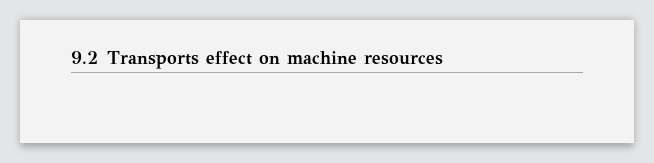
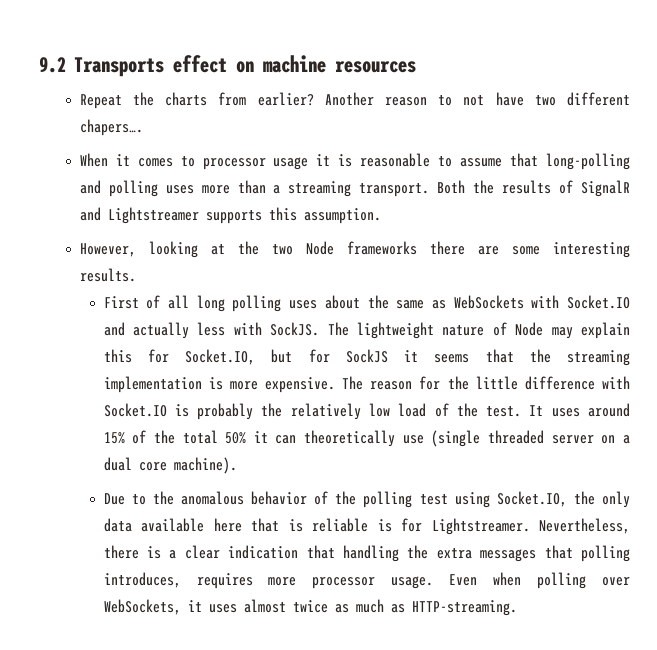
(443, 59) none -> [79,92,630,109] [79,119,143,136] [79,153,630,170] [79,180,630,197] [79,207,381,224] [79,241,630,258] [79,268,136,282] [103,295,630,312] [103,322,630,339] [103,349,631,366] [103,376,630,393] [103,403,630,420] [103,430,631,447] [103,457,237,474] [103,491,631,508] [103,518,630,535] [103,545,630,562] [103,572,631,589] [103,599,517,616] // Repeat the charts from earlier? Another reason to not have two different chapers…. // When it comes to processor usage it is reasonable to assume that long-polling and polling uses more than a streaming transport. Both the results of SignalR and Lightstreamer supports this assumption. // However, looking at the two Node frameworks there are some interesting results. // First of all long polling uses about the same as WebSockets with Socket.IO and actually less with SockJS. The lightweight nature of Node may explain this for Socket.IO, but for SockJS it seems that the streaming implementation is more expensive. The reason for the little difference with Socket.IO is probably the relatively low load of the test. It uses around 15% of the total 50% it can theoretically use (single threaded server on a dual core machine). // Due to the anomalous behavior of the polling test using Socket.IO, the only data available here that is reliable is for Lightstreamer. Nevertheless, there is a clear indication that handling the extra messages that polling introduces, requires more processor usage. Even when polling over WebSockets, it uses almost twice as much as HTTP-streaming.

